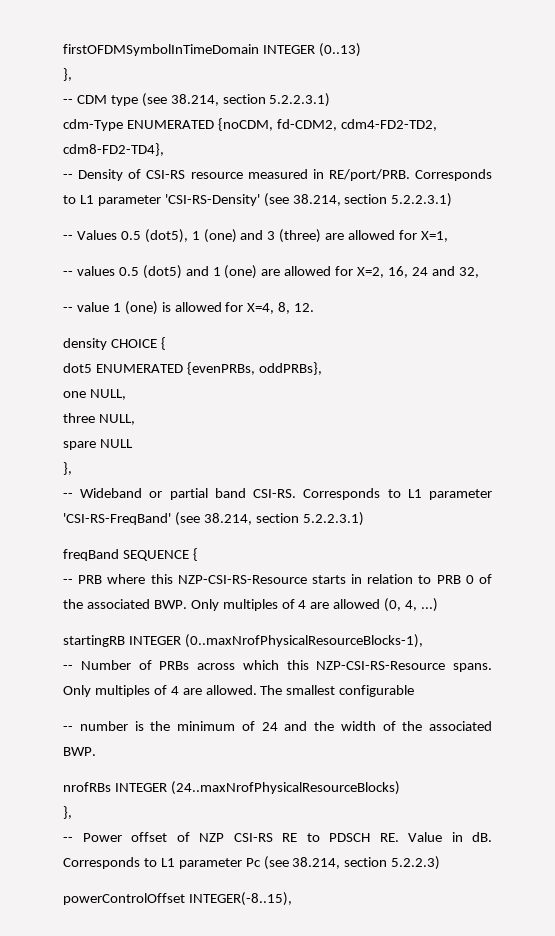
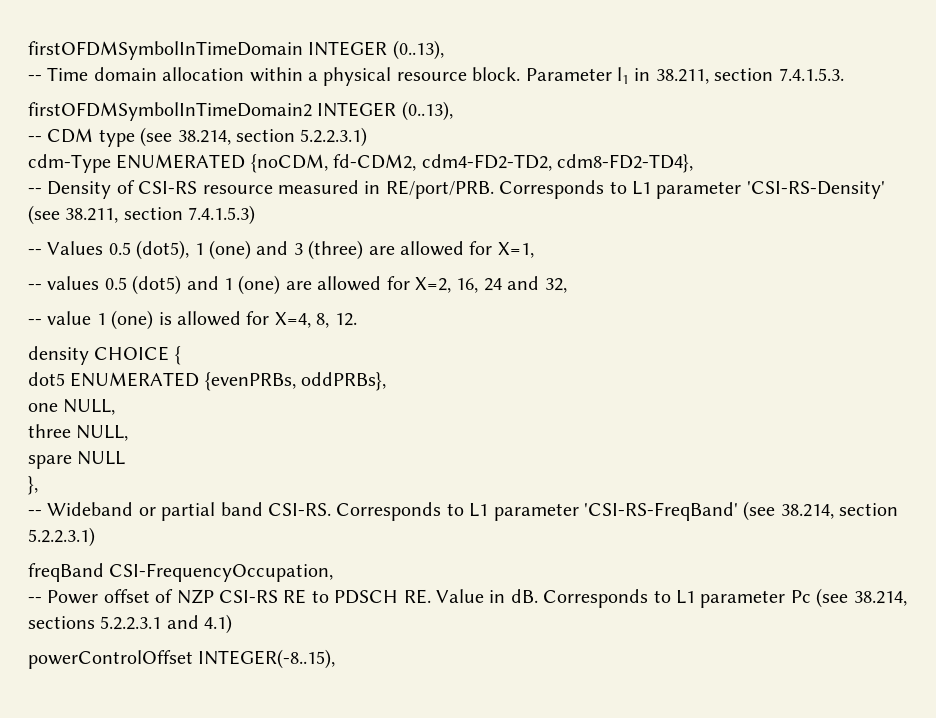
[318,43,361,57] [63,68,72,81] (0..13) // }, -> [392,40,444,60] [28,67,844,86] [28,101,453,121] (0..13), // -- Time domain allocation within a physical resource block. Parameter l1 in 38.211, section 7.4.1.5.3. // firstOFDMSymbolInTimeDomain2 INTEGER (0..13),
[292,193,453,207] 38.214, section 5.2.2.3.1) -> [65,205,256,225] 38.211, section 7.4.1.5.3)
[122,548,198,561] [63,574,493,584] [63,598,439,612] [63,634,423,648] [63,660,492,672] [63,685,415,697] [63,721,492,731] [63,747,96,756] [63,781,400,795] [63,806,72,819] SEQUENCE { // -- PRB where this NZP-CSI-RS-Resource starts in relation to PRB 0 of the associated BWP. Only multiples of 4 are allowed (0, 4, ...) // startingRB INTEGER (0..maxNrofPhysicalResourceBlocks-1), // -- Number of PRBs across which this NZP-CSI-RS-Resource spans. Only multiples of 4 are allowed. The smallest configurable // -- number is the minimum of 24 and the width of the associated BWP. // nrofRBs INTEGER (24..maxNrofPhysicalResourceBlocks) // }, -> [109,563,334,582] CSI-FrequencyOccupation,
[344,856,441,870] section 5.2.2.3) -> [28,614,233,634] sections 5.2.2.3.1 and 4.1)

